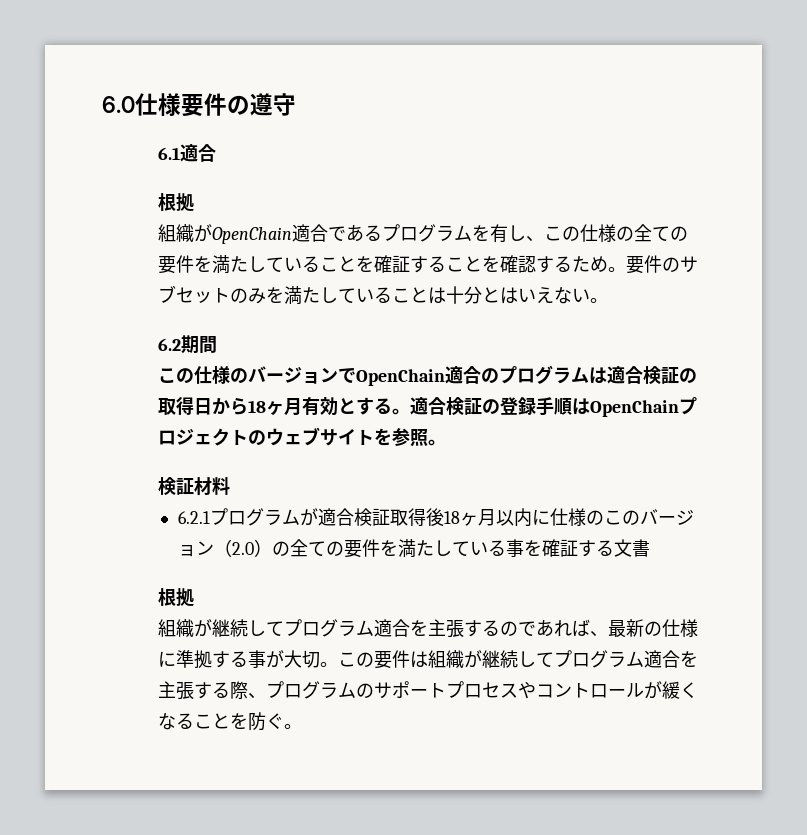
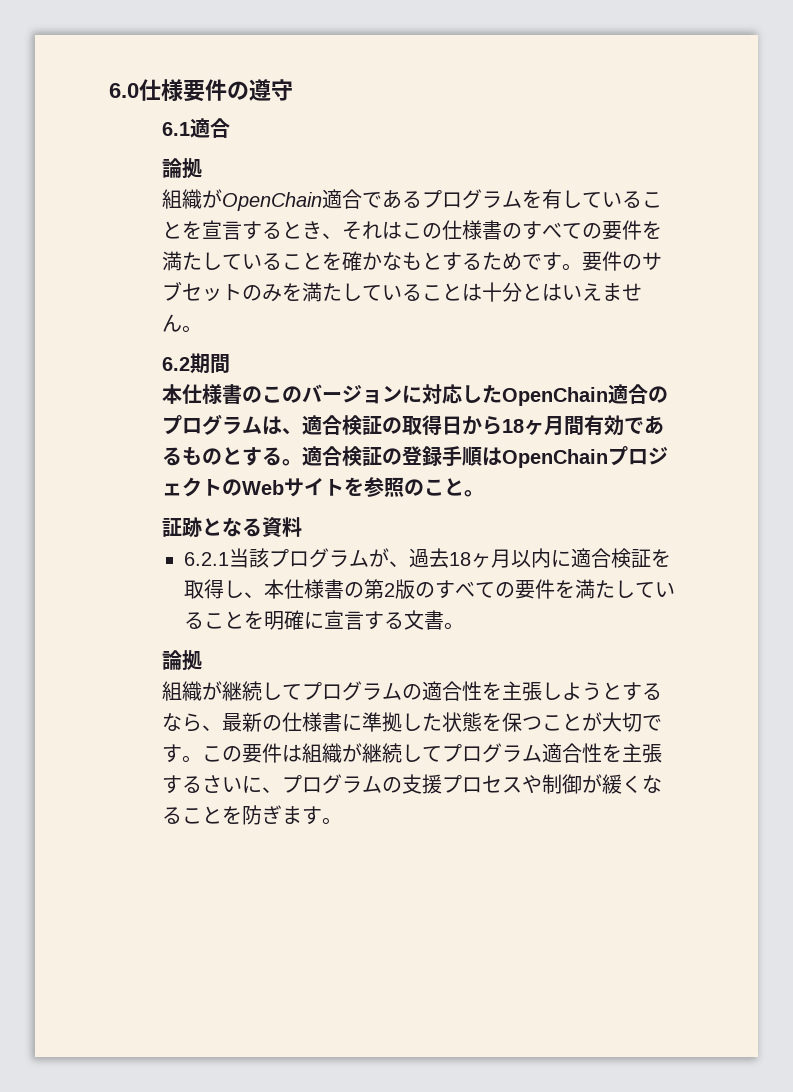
[157,193,176,211] 根 -> [162,158,183,178] 論
[525,224,652,242] 、この仕様の全 -> [582,191,663,208] [162,220,563,240] ていることを宣言するとき、それはこの仕様書のすべ
[391,255,536,273] 証することを確認 -> [362,252,443,270] かなもと
(608, 264) none -> [522,252,563,271] です
[553,287,590,304] ない -> [602,283,643,301] [162,314,183,332] ません
[157,366,356,384] この仕様のバージョンで -> [162,384,503,405] 本仕様書のこのバージョンに対応した
(607, 375) none -> [282,428,303,435] 、
[301,397,338,416] 有効 -> [564,415,665,436] [162,447,223,466] 間有効であるもの
[265,427,320,446] ウェブ -> [242,480,285,495] Web
[427,439,446,446] [157,477,212,496] 。 // 検証材 -> [404,478,485,497] [162,517,283,537] のこと。 // 証跡となる資
(210, 517) none -> [229,548,270,568] 当該
[317,508,694,527] [177,539,578,558] 適合検証取得後18ヶ月以内に仕様のこのバージョン（2.0）の全ての要件を満たしている事を確証 -> [389,548,672,568] [184,579,676,599] [184,610,365,630] 、過去18ヶ月以内に適合検証を取得し、本仕様書の第2版のすべての要件を満たしていることを明確に宣言
[157,588,176,606] // 根 -> [444,622,465,630] [162,650,183,670] 。 // 論
[373,619,698,638] [157,650,320,669] 適合を主張するのであれば、最新の仕様に準拠する事が大切 -> [402,681,663,701] [162,712,663,732] [162,744,183,763] の適合性を主張しようとするなら、最新の仕様書に準拠した状態を保つことが大切です
[679,651,698,667] [157,681,248,700] を主張する際 -> [582,743,663,763] [162,775,263,794] 性を主張するさいに
[373,681,446,699] サポート -> [402,774,443,794] 支援
[535,683,644,698] コントロール -> [542,774,583,794] 制御
[265,713,284,729] ぐ -> [262,805,323,825] ぎます

